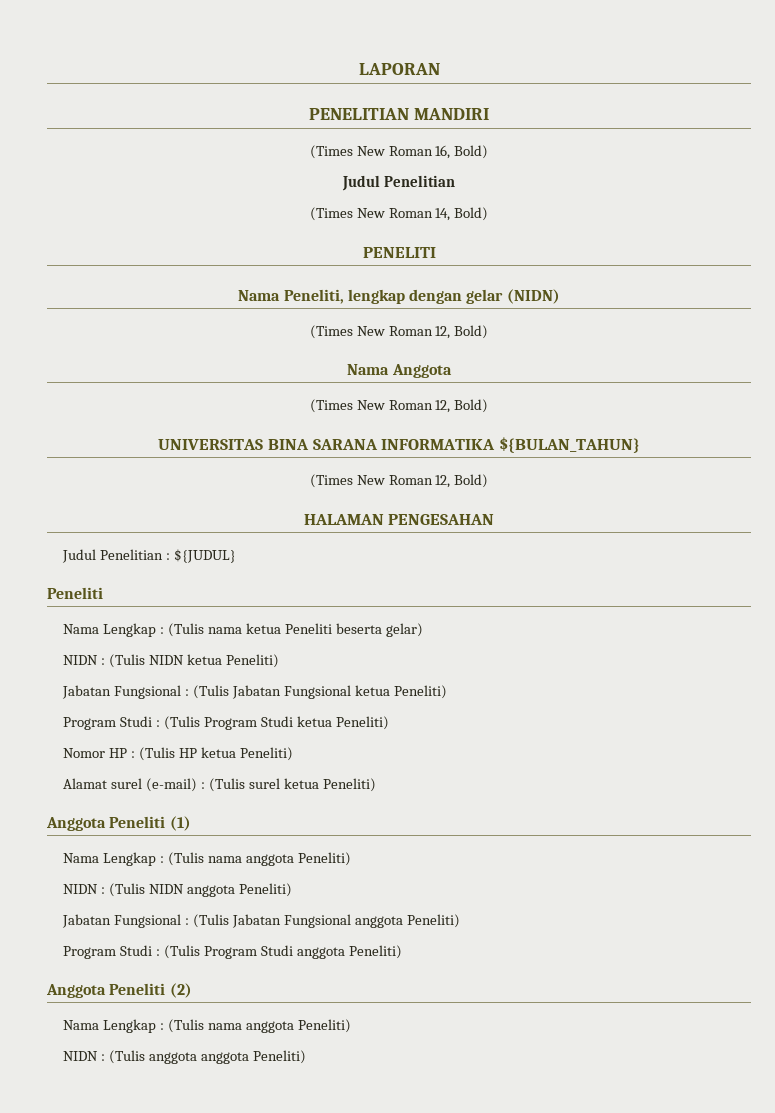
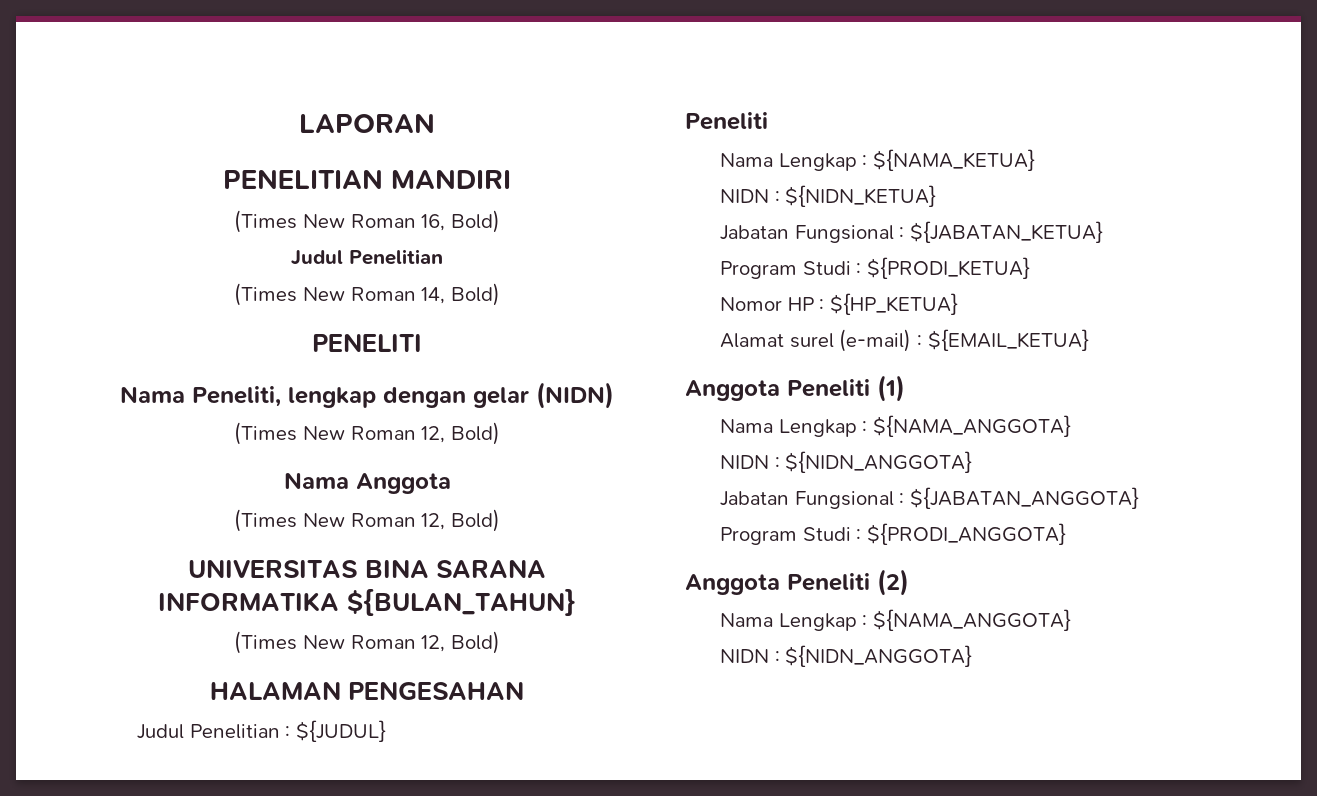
[168,623,423,637] [63,654,280,668] [62,685,447,699] [63,716,389,730] (Tulis nama ketua Peneliti beserta gelar) // NIDN : (Tulis NIDN ketua Peneliti) // Jabatan Fungsional : (Tulis Jabatan Fungsional ketua Peneliti) // Program Studi : (Tulis Program Studi ketua Peneliti) -> [872,149,1035,171] [720,185,937,207] [720,221,1103,243] [720,257,1030,279] ${NAMA_KETUA} // NIDN : ${NIDN_KETUA} // Jabatan Fungsional : ${JABATAN_KETUA} // Program Studi : ${PRODI_KETUA}
[139,747,293,761] (Tulis HP ketua Peneliti) -> [829,293,958,315] ${HP_KETUA}
[209,778,376,792] (Tulis surel ketua Peneliti) -> [927,329,1089,351] ${EMAIL_KETUA}
[168,852,351,866] [63,883,293,897] [62,914,460,928] [63,945,402,959] (Tulis nama anggota Peneliti) // NIDN : (Tulis NIDN anggota Peneliti) // Jabatan Fungsional : (Tulis Jabatan Fungsional anggota Peneliti) // Program Studi : (Tulis Program Studi anggota Peneliti) -> [872,415,1071,437] [720,451,973,473] [720,487,1139,509] [720,523,1066,545] ${NAMA_ANGGOTA} // NIDN : ${NIDN_ANGGOTA} // Jabatan Fungsional : ${JABATAN_ANGGOTA} // Program Studi : ${PRODI_ANGGOTA}
[168,1019,351,1033] [63,1050,307,1064] (Tulis nama anggota Peneliti) // NIDN : (Tulis anggota anggota Peneliti) -> [872,609,1071,631] [720,645,973,667] ${NAMA_ANGGOTA} // NIDN : ${NIDN_ANGGOTA}

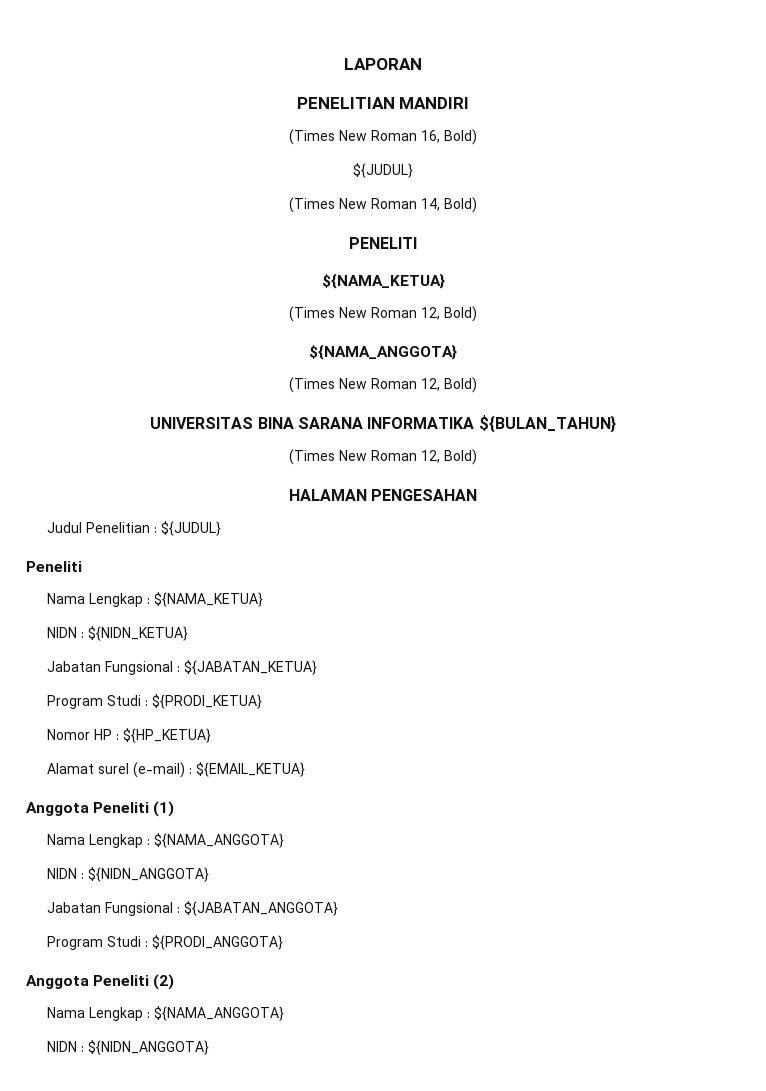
[291,249,443,266] Judul Penelitian -> [353,163,413,178] ${JUDUL}
[120,382,614,409] [234,422,500,445] [283,472,451,494] Nama Peneliti, lengkap dengan gelar (NIDN) // (Times New Roman 12, Bold) // Nama Anggota -> [321,273,445,289] [289,306,477,322] [309,344,457,360] ${NAMA_KETUA} // (Times New Roman 12, Bold) // ${NAMA_ANGGOTA}

